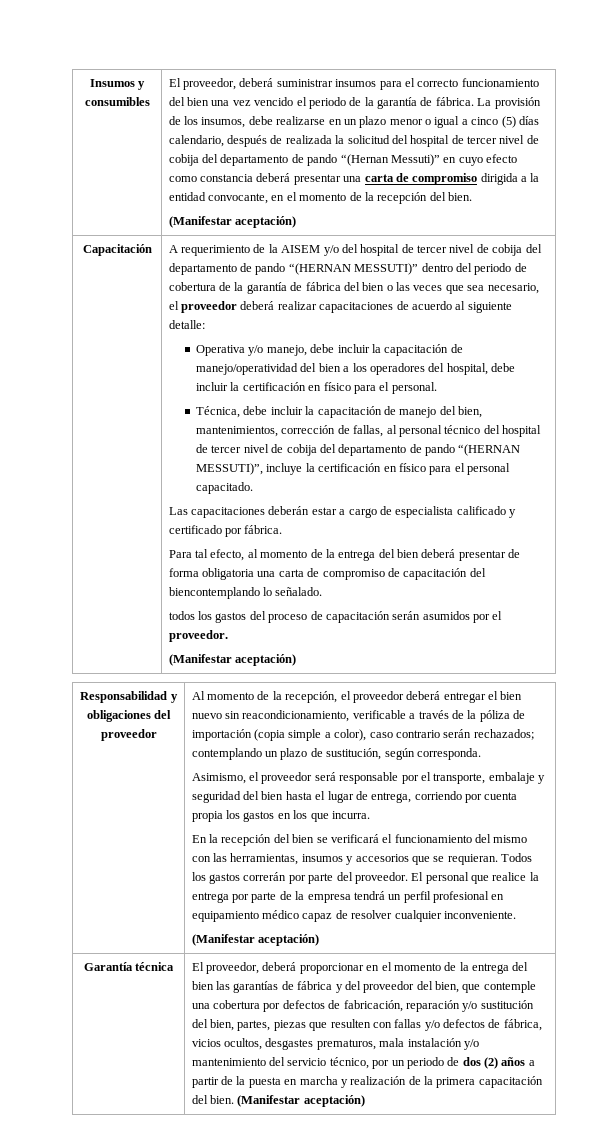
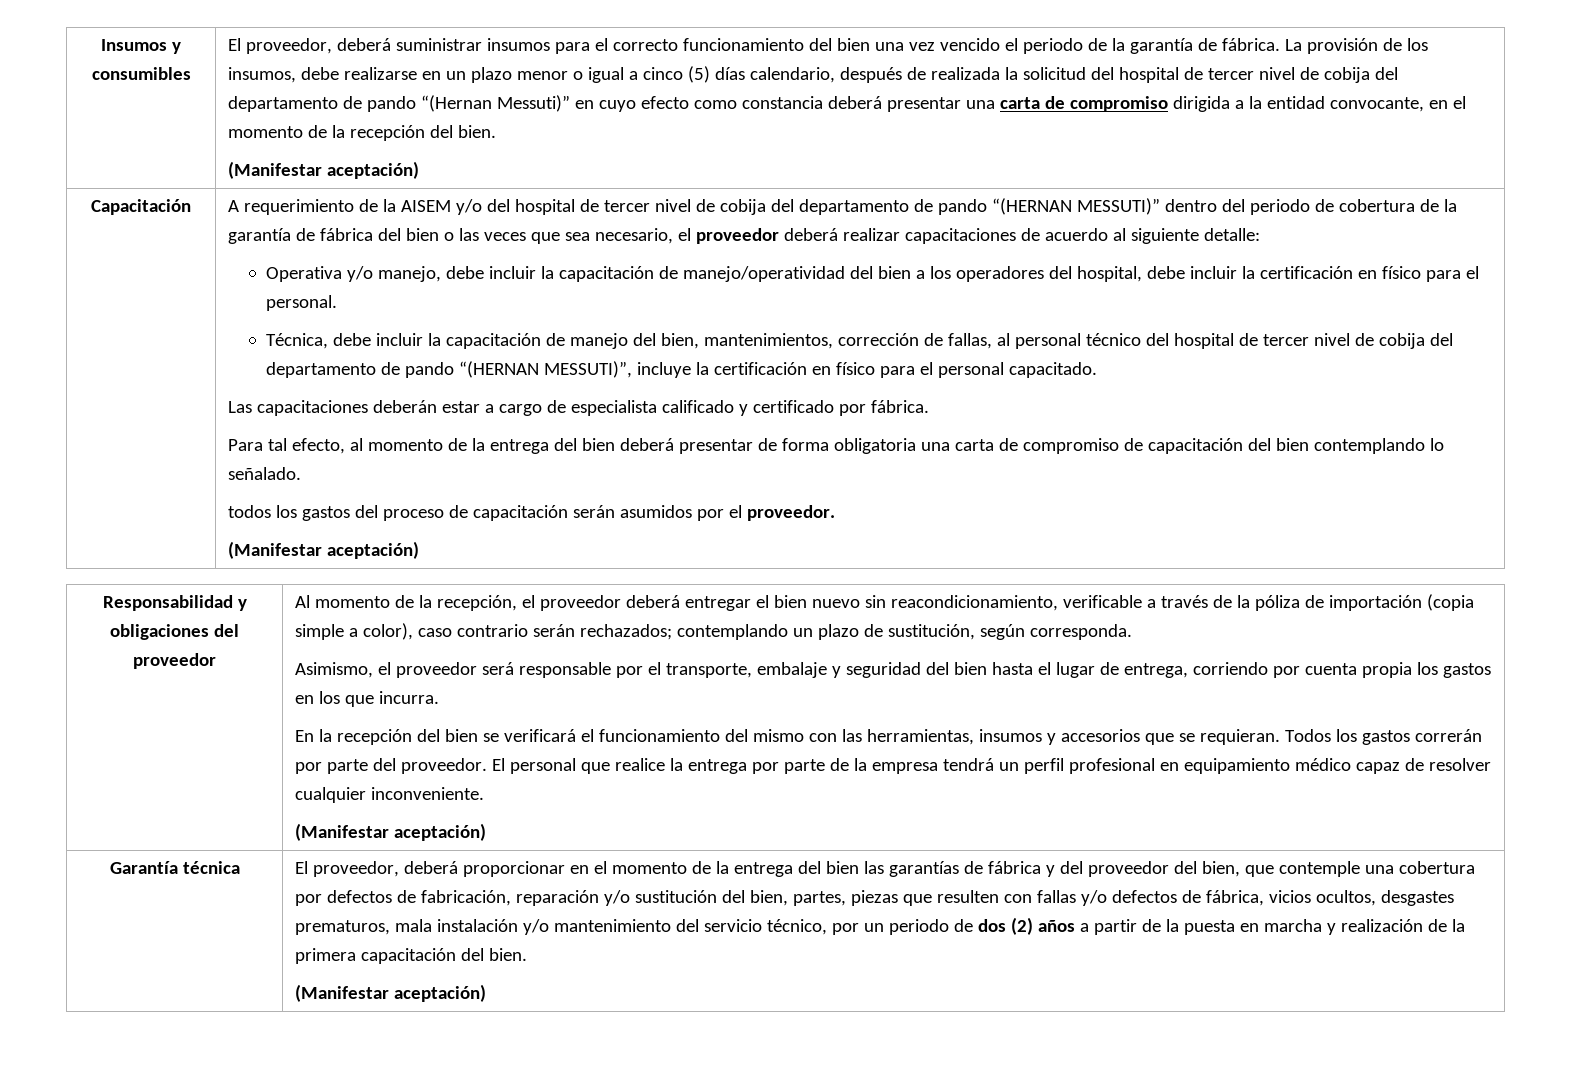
[168,587,260,599] biencontemplando -> [1276,438,1426,454] bien contemplando
(235, 1099) none -> (528, 954) //

